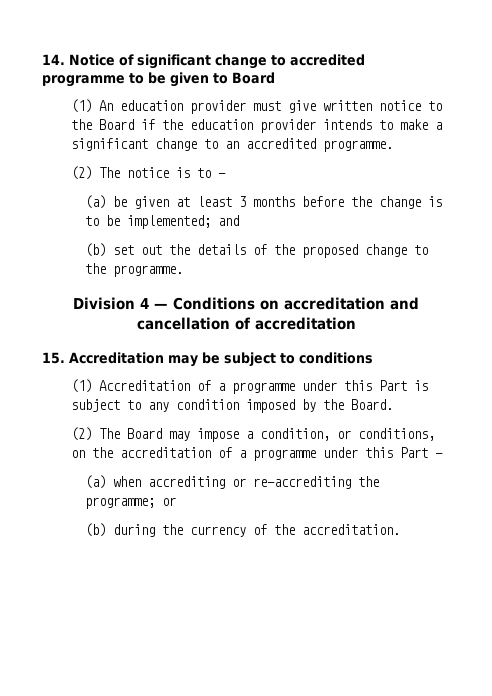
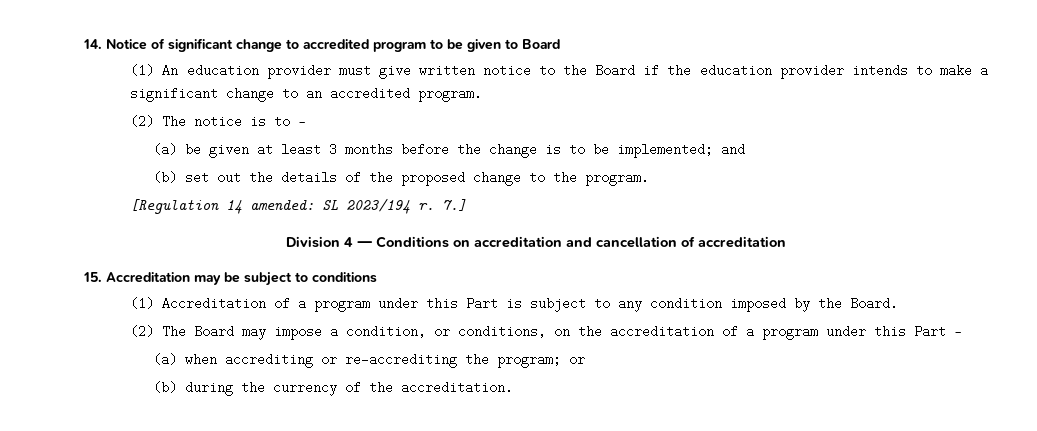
[42,75,125,87] programme -> [373,41,426,52] program
[322,140,393,152] programme. -> [418,87,483,102] program.
[113,265,184,277] programme. -> [585,171,650,186] [130,198,467,214] program. // [Regulation 14 amended: SL 2023/194 r. 7.]
[231,382,295,394] programme -> [314,297,371,312] program
[252,449,316,461] programme -> [762,325,819,340] program
[85,497,156,509] programme; -> [497,353,562,368] program;

